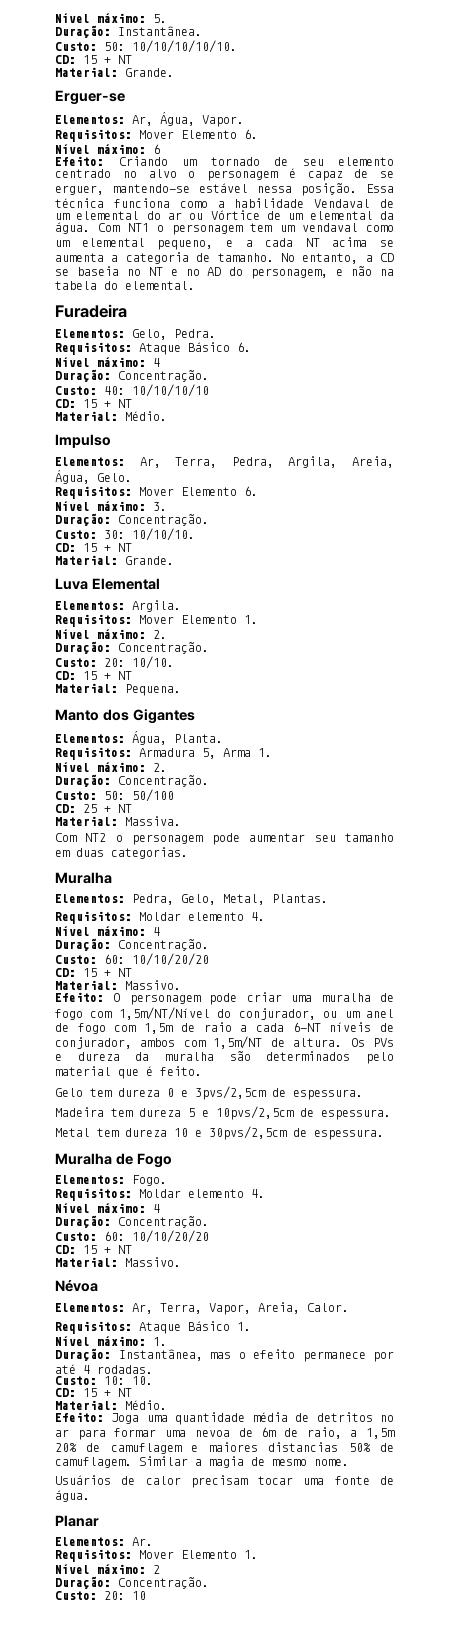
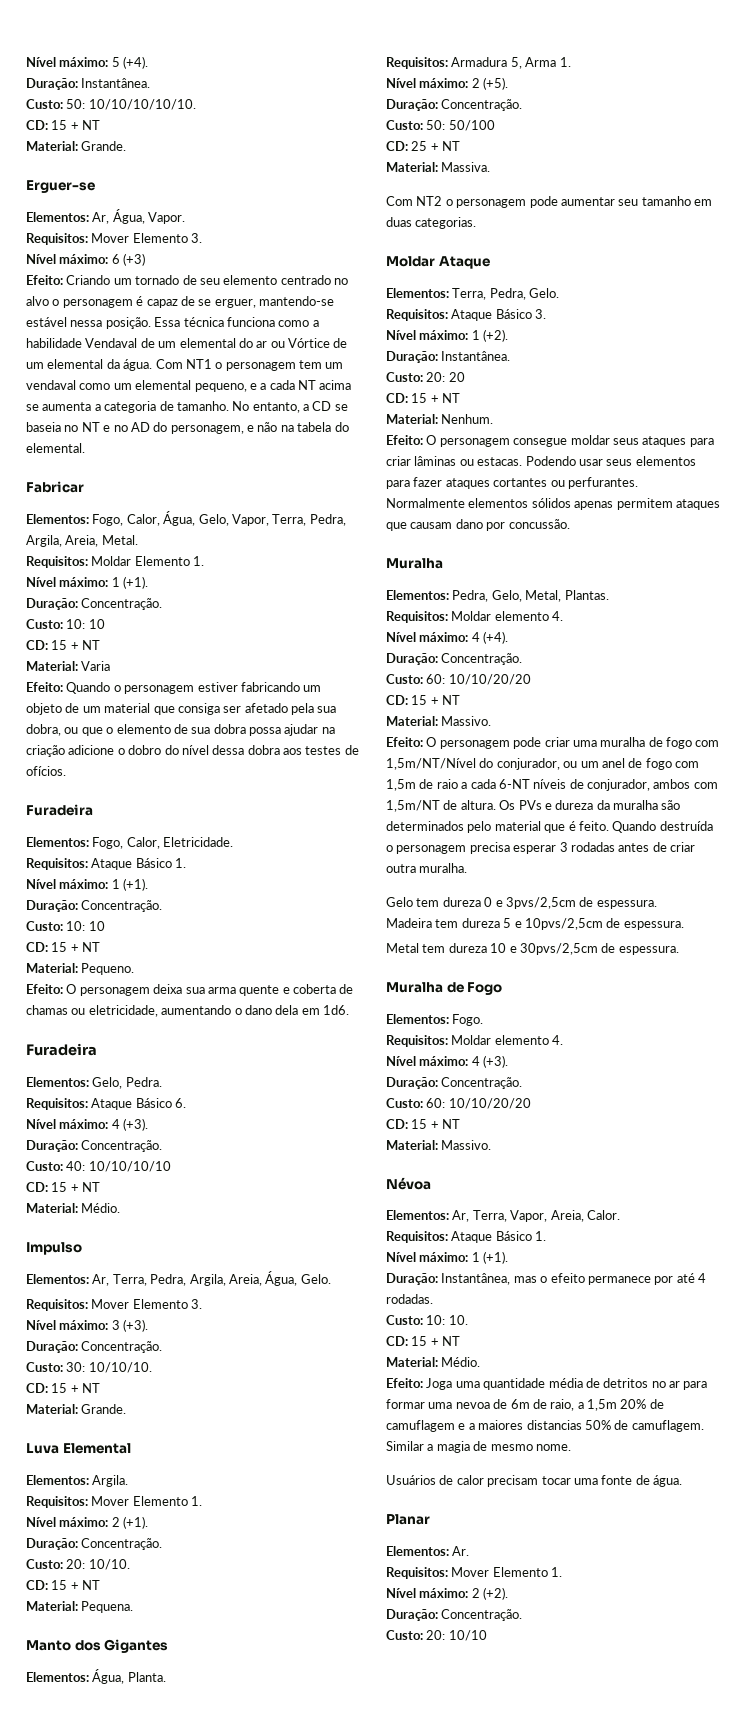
[55,13,167,23] Nível máximo: 5. -> [26,56,149,69] Nível máximo: 5 (+4).
[244,129,258,139] 6. -> [191,233,203,243] 3.
(160, 149) none -> [123,253,146,266] (+3)
(195, 285) none -> [26,481,84,493] [26,511,346,526] [26,535,138,547] [26,556,205,568] [26,576,149,589] [26,598,163,610] [26,619,105,629] [26,640,101,650] [26,661,111,671] [26,682,322,694] [26,703,337,715] [26,724,335,736] [26,745,359,757] [26,766,66,776] [26,804,93,816] [26,837,234,849] [26,858,187,870] [26,878,149,891] [26,900,163,912] [26,921,105,931] [26,942,101,952] [26,963,135,975] [26,984,354,996] [26,1005,349,1017] // Fabricar // Elementos: Fogo, Calor, Água, Gelo, Vapor, Terra, Pedra, Argila, Areia, Metal. // Requisitos: Moldar Elemento 1. // Nível máximo: 1 (+1). // Duração: Concentração. // Custo: 10: 10 // CD: 15 + NT // Material: Varia // Efeito: Quando o personagem estiver fabricando um objeto de um material que consiga ser afetado pela sua dobra, ou que o elemento de sua dobra possa ajudar na criação adicione o dobro do nível dessa dobra aos testes de ofícios. // Furadeira // Elementos: Fogo, Calor, Eletricidade. // Requisitos: Ataque Básico 1. // Nível máximo: 1 (+1). // Duração: Concentração. // Custo: 10: 10 // CD: 15 + NT // Material: Pequeno. // Efeito: O personagem deixa sua arma quente e coberta de chamas ou eletricidade, aumentando o dano dela em 1d6.
(160, 362) none -> [123,1118,149,1131] (+3).
[244,486,258,496] [55,501,167,511] 6. // Nível máximo: 3. -> [191,1299,203,1309] [26,1319,149,1332] 3. // Nível máximo: 3 (+3).
[153,630,167,639] 2. -> [111,1516,149,1529] 2 (+1).
[153,763,167,772] 2. -> [471,77,509,90] 2 (+5).
(188, 853) none -> [386,256,490,269] [386,288,560,300] [386,309,547,321] [386,329,509,342] [386,351,511,363] [386,372,465,382] [386,393,461,403] [386,414,494,424] [386,435,714,447] [386,456,696,466] [386,477,638,489] [386,498,720,510] [386,519,570,531] // Moldar Ataque // Elementos: Terra, Pedra, Gelo. // Requisitos: Ataque Básico 3. // Nível máximo: 1 (+2). // Duração: Instantânea. // Custo: 20: 20 // CD: 15 + NT // Material: Nenhum. // Efeito: O personagem consegue moldar seus ataques para criar lâminas ou estacas. Podendo usar seus elementos para fazer ataques cortantes ou perfurantes. Normalmente elementos sólidos apenas permitem ataques que causam dano por concussão.
(160, 931) none -> [483,631,509,644] (+4).
(202, 1071) none -> [612,821,713,833] [386,842,695,854] [386,863,468,873] Quando destruída o personagem precisa esperar 3 rodadas antes de criar outra muralha.
(160, 1208) none -> [483,1055,509,1068] (+3).
[153,1337,167,1346] 1. -> [471,1251,509,1264] 1 (+1).
(199, 1448) none -> [468,1423,475,1430] a
[55,1576,209,1589] [55,1591,146,1600] // Duração: Concentração. // Custo: 20: 10 -> [483,1587,509,1600] [386,1609,523,1621] [386,1630,487,1641] (+2). // Duração: Concentração. // Custo: 20: 10/10

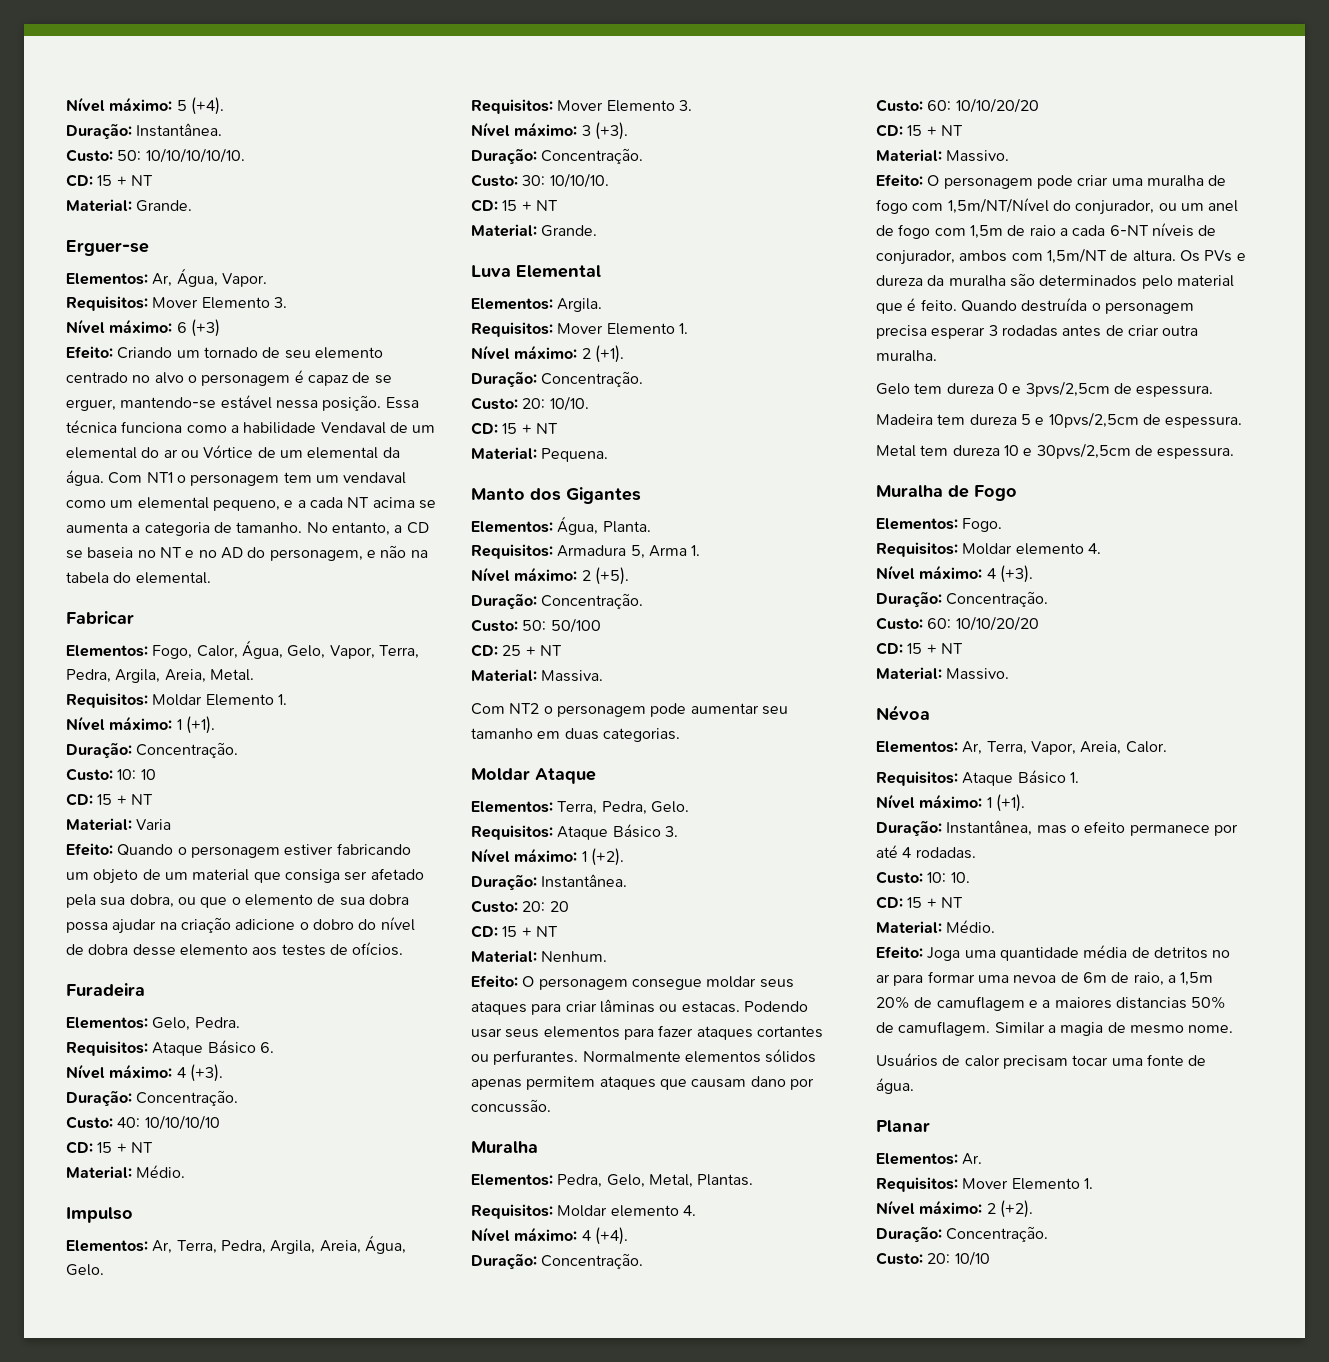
[212,745,280,755] dessa dobra -> [66,944,248,956] de dobra desse elemento
[26,837,234,849] [26,858,187,870] [26,878,149,891] [26,900,163,912] [26,921,105,931] [26,942,101,952] [26,963,135,975] [26,984,354,996] [26,1005,349,1017] [26,1043,97,1056] // Elementos: Fogo, Calor, Eletricidade. // Requisitos: Ataque Básico 1. // Nível máximo: 1 (+1). // Duração: Concentração. // Custo: 10: 10 // CD: 15 + NT // Material: Pequeno. // Efeito: O personagem deixa sua arma quente e coberta de chamas ou eletricidade, aumentando o dano dela em 1d6. // Furadeira -> (145, 990) none

